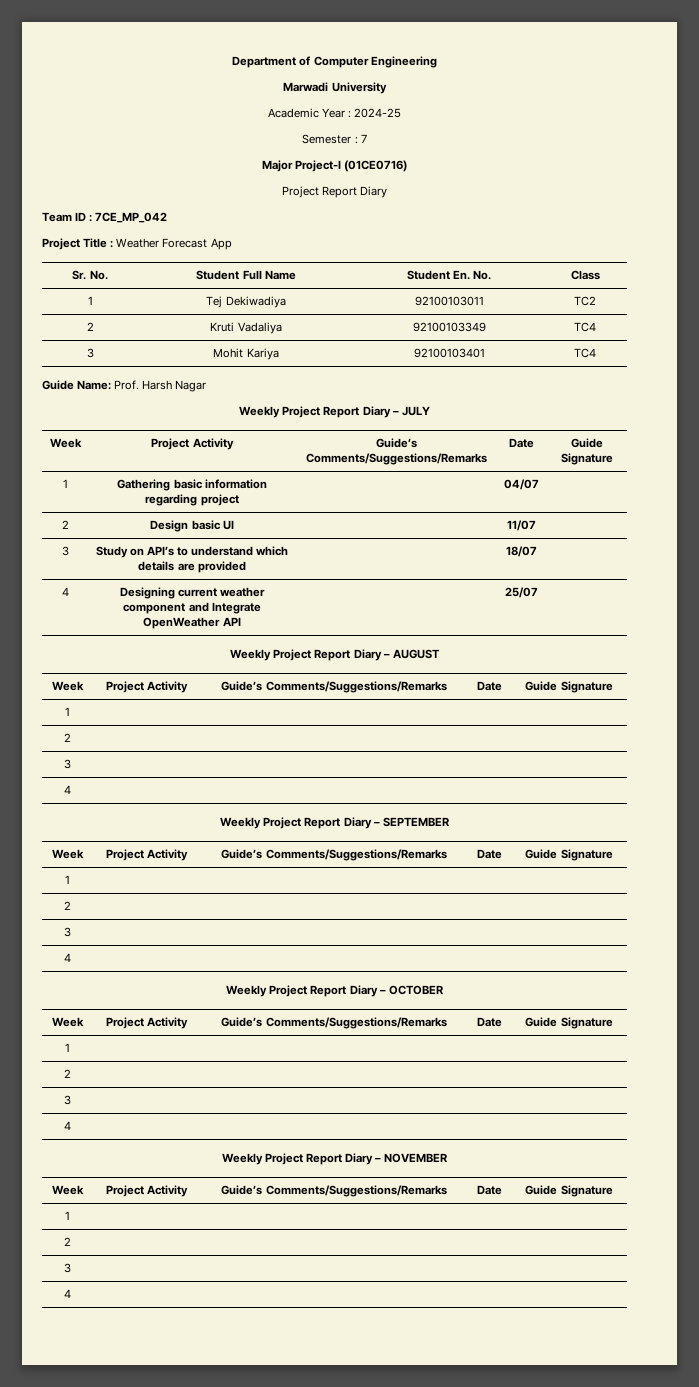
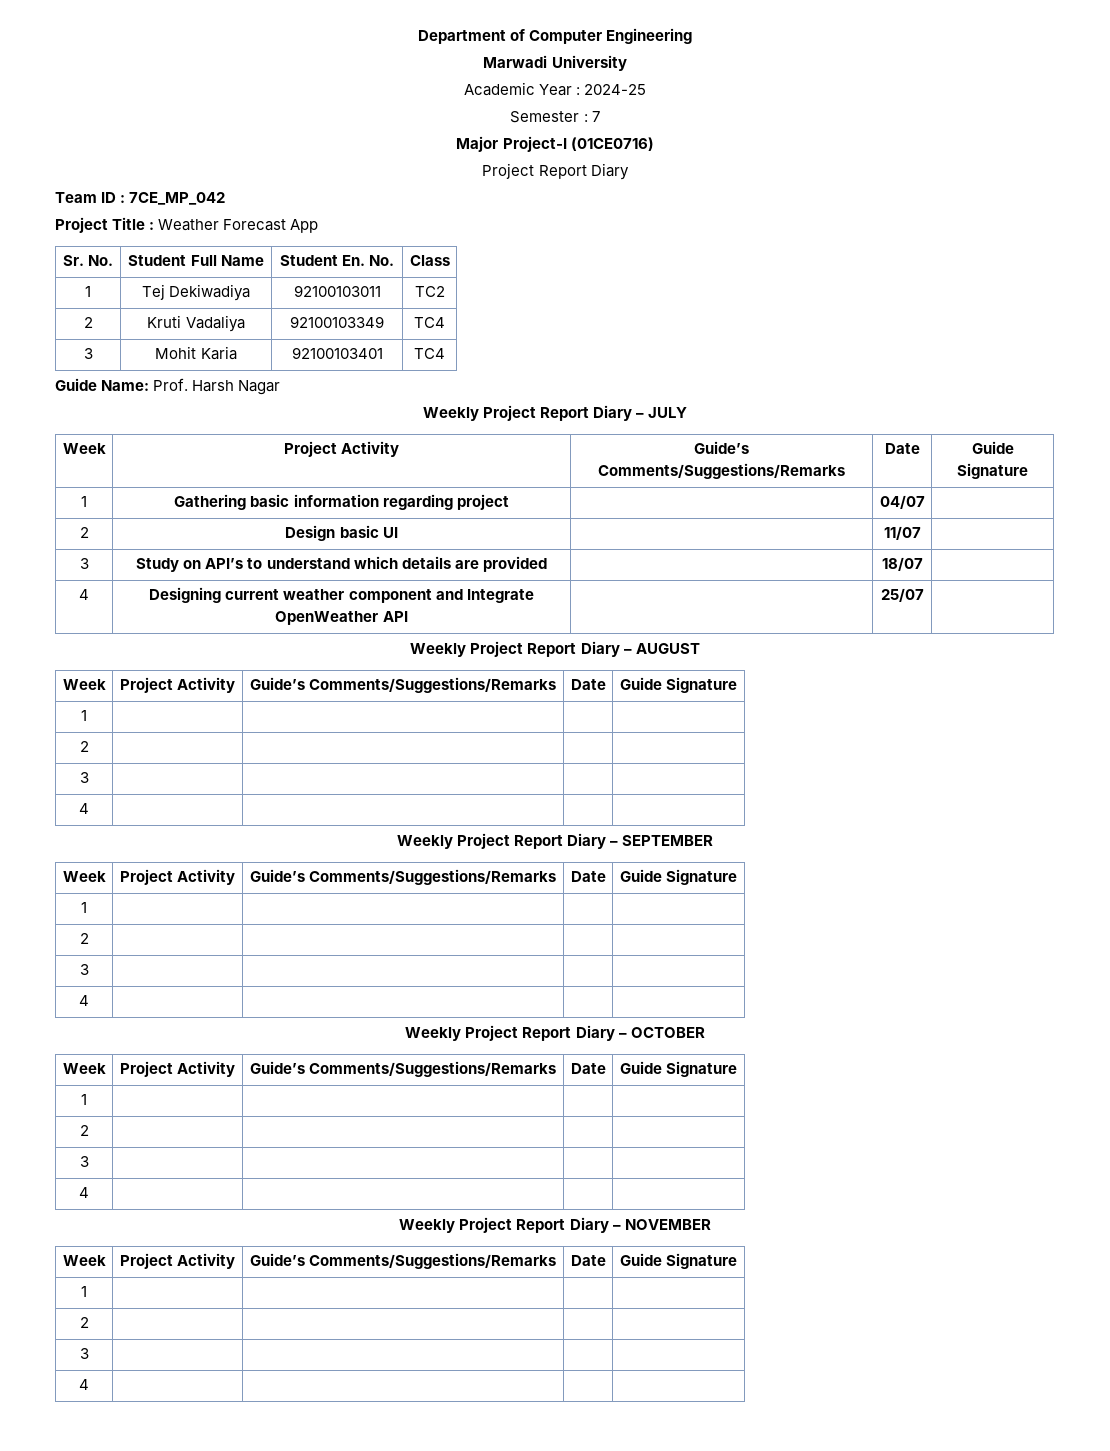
[246,348,279,360] Kariya -> [200,346,237,360] Karia

